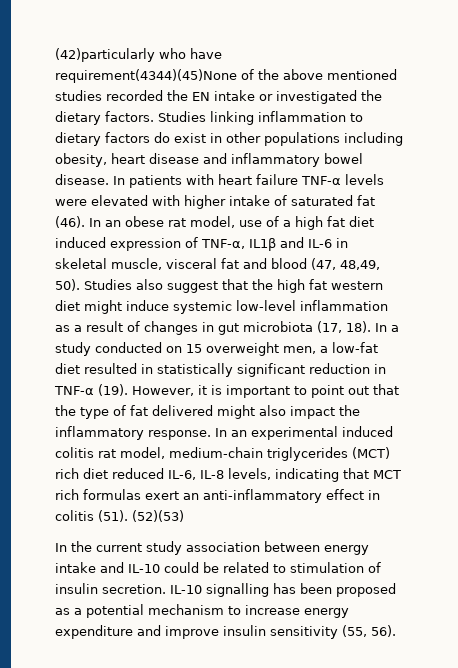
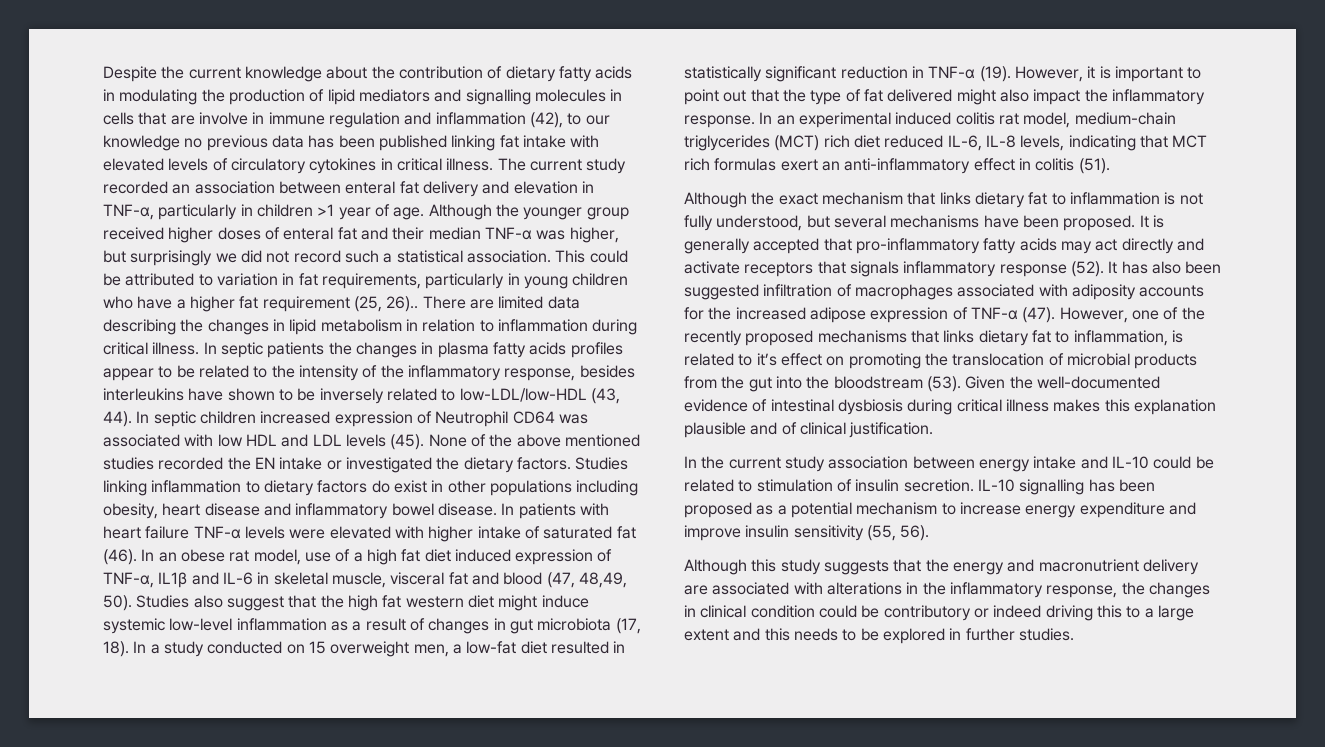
[55,48,222,62] [55,69,237,83] (42)particularly who have requirement(4344)(45)None -> [103,66,633,82] [103,89,623,105] [103,112,610,128] [103,135,600,151] [103,158,627,174] [103,181,594,197] [103,204,629,220] [103,227,619,243] [103,250,628,266] [103,273,629,289] [103,296,580,312] [103,319,638,335] [103,342,623,358] [103,365,635,381] [103,388,620,404] [103,411,588,427] [103,434,467,450] Despite the current knowledge about the contribution of dietary fatty acids in modulating the production of lipid mediators and signalling molecules in cells that are involve in immune regulation and inflammation (42), to our knowledge no previous data has been published linking fat intake with elevated levels of circulatory cytokines in critical illness. The current study recorded an association between enteral fat delivery and elevation in TNF-α, particularly in children >1 year of age. Although the younger group received higher doses of enteral fat and their median TNF-α was higher, but surprisingly we did not record such a statistical association. This could be attributed to variation in fat requirements, particularly in young children who have a higher fat requirement (25, 26).. There are limited data describing the changes in lipid metabolism in relation to inflammation during critical illness. In septic patients the changes in plasma fatty acids profiles appear to be related to the intensity of the inflammatory response, besides interleukins have shown to be inversely related to low-LDL/low-HDL (43, 44). In septic children increased expression of Neutrophil CD64 was associated with low HDL and LDL levels (45). None
[132,510,184,522] (52)(53) -> [684,192,1203,208] [684,215,1164,231] [684,238,1204,254] [684,261,1222,277] [684,284,1205,300] [684,307,1205,323] [684,330,1183,346] [684,353,1198,369] [684,376,1160,392] [684,399,1216,415] [684,422,934,438] // Although the exact mechanism that links dietary fat to inflammation is not fully understood, but several mechanisms have been proposed. It is generally accepted that pro-inflammatory fatty acids may act directly and activate receptors that signals inflammatory response (52). It has also been suggested infiltration of macrophages associated with adiposity accounts for the increased adipose expression of TNF-α (47). However, one of the recently proposed mechanisms that links dietary fat to inflammation, is related to it’s effect on promoting the translocation of microbial products from the gut into the bloodstream (53). Given the well-documented evidence of intestinal dysbiosis during critical illness makes this explanation plausible and of clinical justification.
(396, 631) none -> [684,559,1199,575] [684,582,1210,598] [684,605,1194,621] [684,628,1074,644] // Although this study suggests that the energy and macronutrient delivery are associated with alterations in the inflammatory response, the changes in clinical condition could be contributory or indeed driving this to a large extent and this needs to be explored in further studies.

